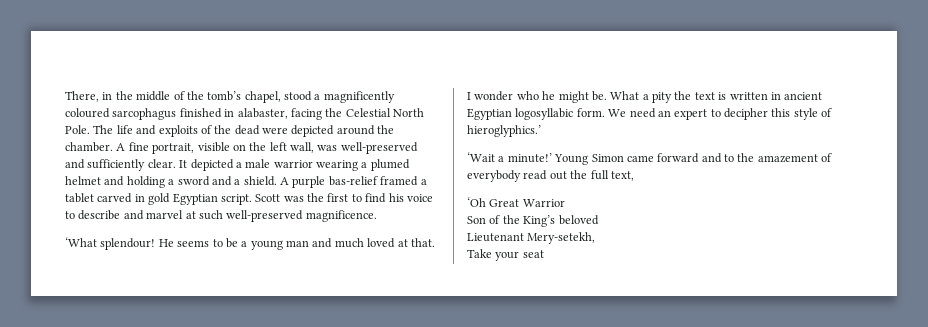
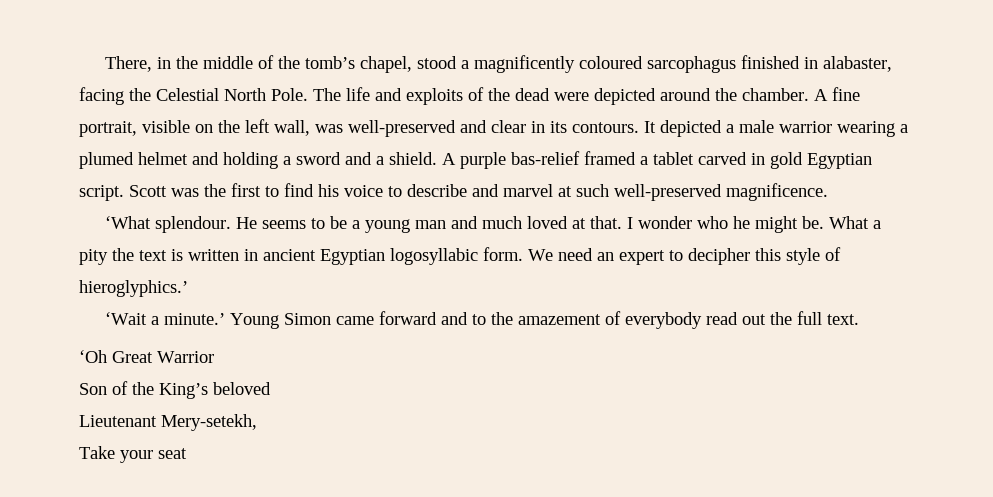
[87,159,176,171] sufficiently clear. -> [491,120,639,133] clear in its contours.
[100,238,156,250] splendour! -> [155,216,232,233] splendour.
[507,153,552,163] minute!’ -> [164,313,226,325] minute.’
[610,171,634,181] text, -> [827,314,860,325] text.

